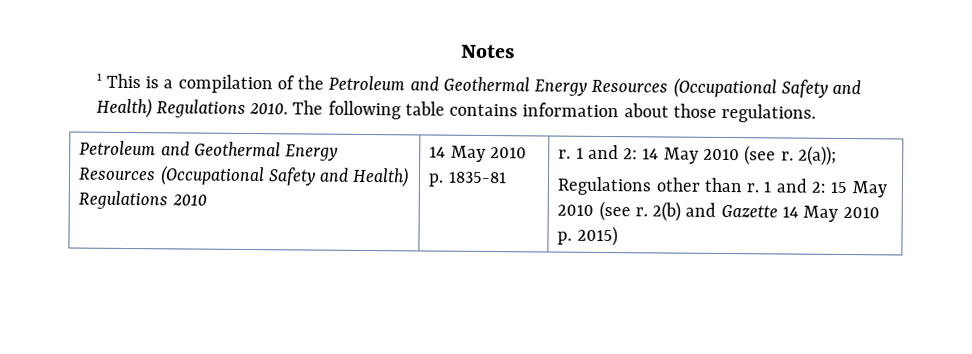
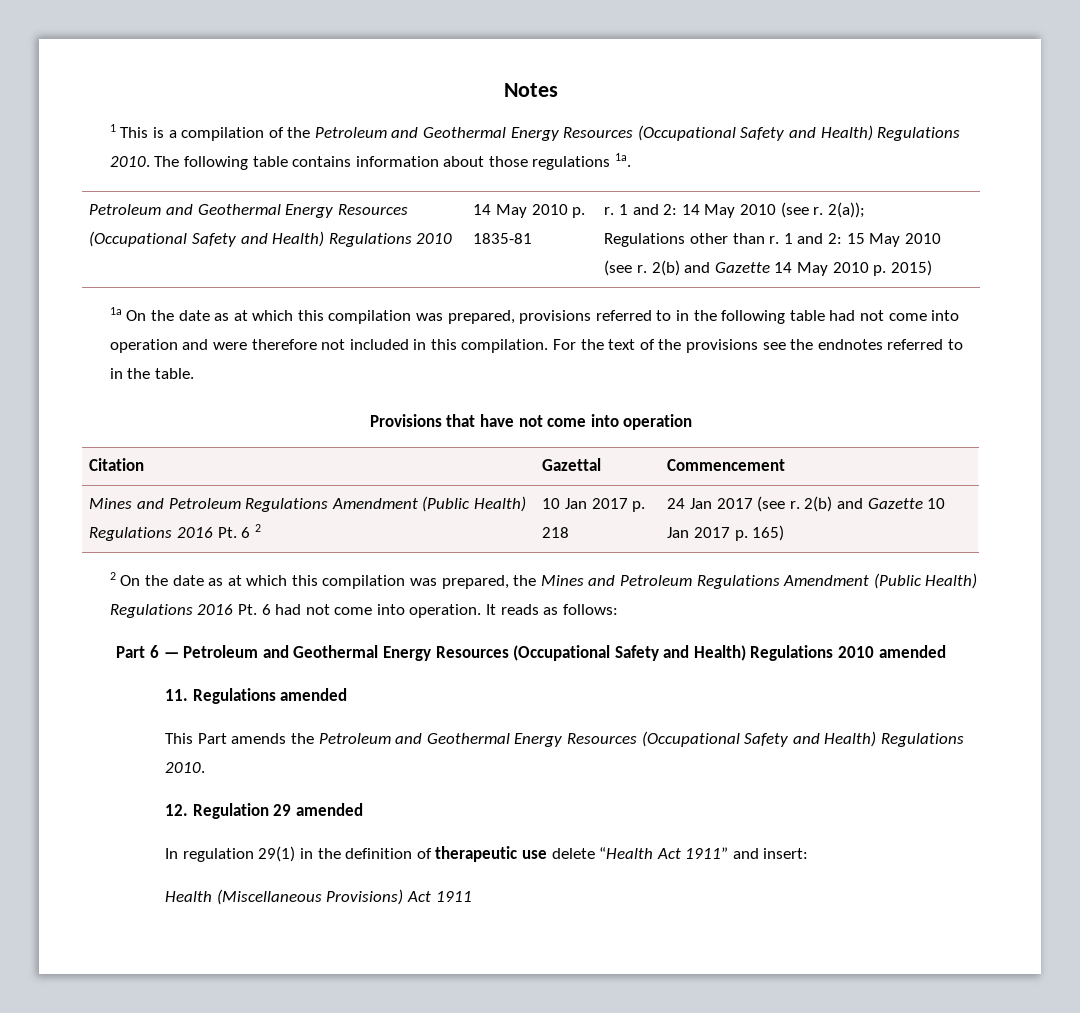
[721,103,817,123] regulations. -> [532,153,632,170] regulations 1a.
(618, 236) none -> [109,307,960,324] [109,339,963,353] [109,368,194,379] [369,414,693,430] [89,458,145,471] [542,458,602,471] [667,459,786,471] [89,496,526,512] [89,524,261,541] [542,498,646,512] [542,527,570,538] [667,496,946,512] [667,525,785,541] [109,572,978,589] [109,604,618,618] [116,645,946,661] [165,688,348,704] [165,731,964,747] [165,762,206,773] [165,803,363,819] [165,846,809,862] [165,889,472,905] // 1a On the date as at which this compilation was prepared, provisions referred to in the following table had not come into operation and were therefore not included in this compilation. For the text of the provisions see the endnotes referred to in the table. // Provisions that have not come into operation // Citation | Gazettal | Commencement // Mines and Petroleum Regulations Amendment (Public Health) Regulations 2016 Pt. 6 2 | 10 Jan 2017 p. 218 | 24 Jan 2017 (see r. 2(b) and Gazette 10 Jan 2017 p. 165) // 2 On the date as at which this compilation was prepared, the Mines and Petroleum Regulations Amendment (Public Health) Regulations 2016 Pt. 6 had not come into operation. It reads as follows: // Part 6 — Petroleum and Geothermal Energy Resources (Occupational Safety and Health) Regulations 2010 amended // 11. Regulations amended // This Part amends the Petroleum and Geothermal Energy Resources (Occupational Safety and Health) Regulations 2010. // 12. Regulation 29 amended // In regulation 29(1) in the definition of therapeutic use delete “Health Act 1911” and insert: // Health (Miscellaneous Provisions) Act 1911

